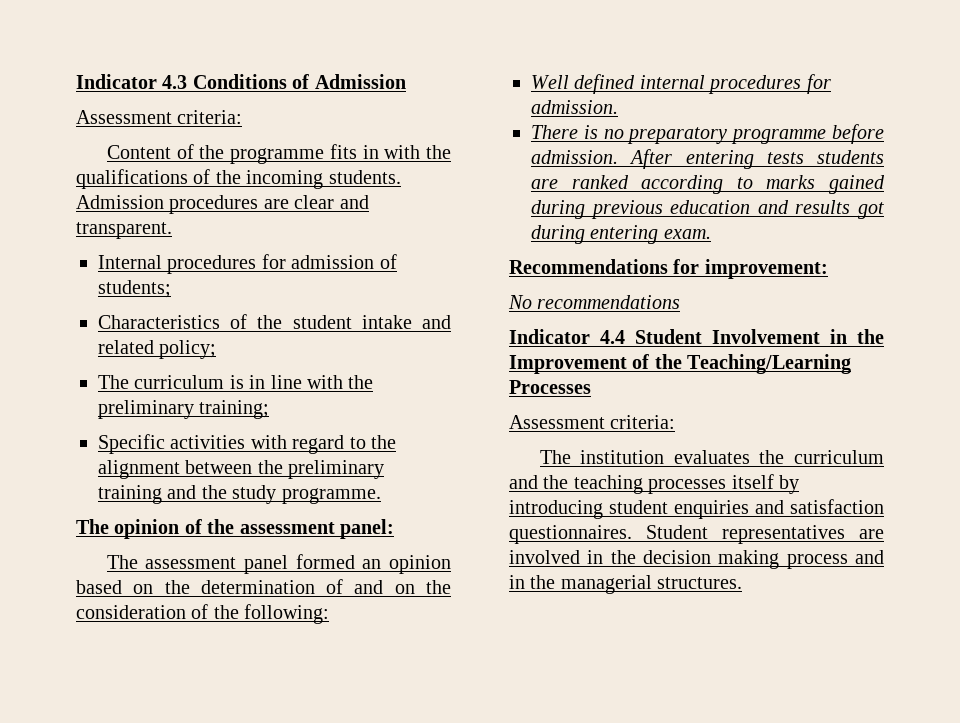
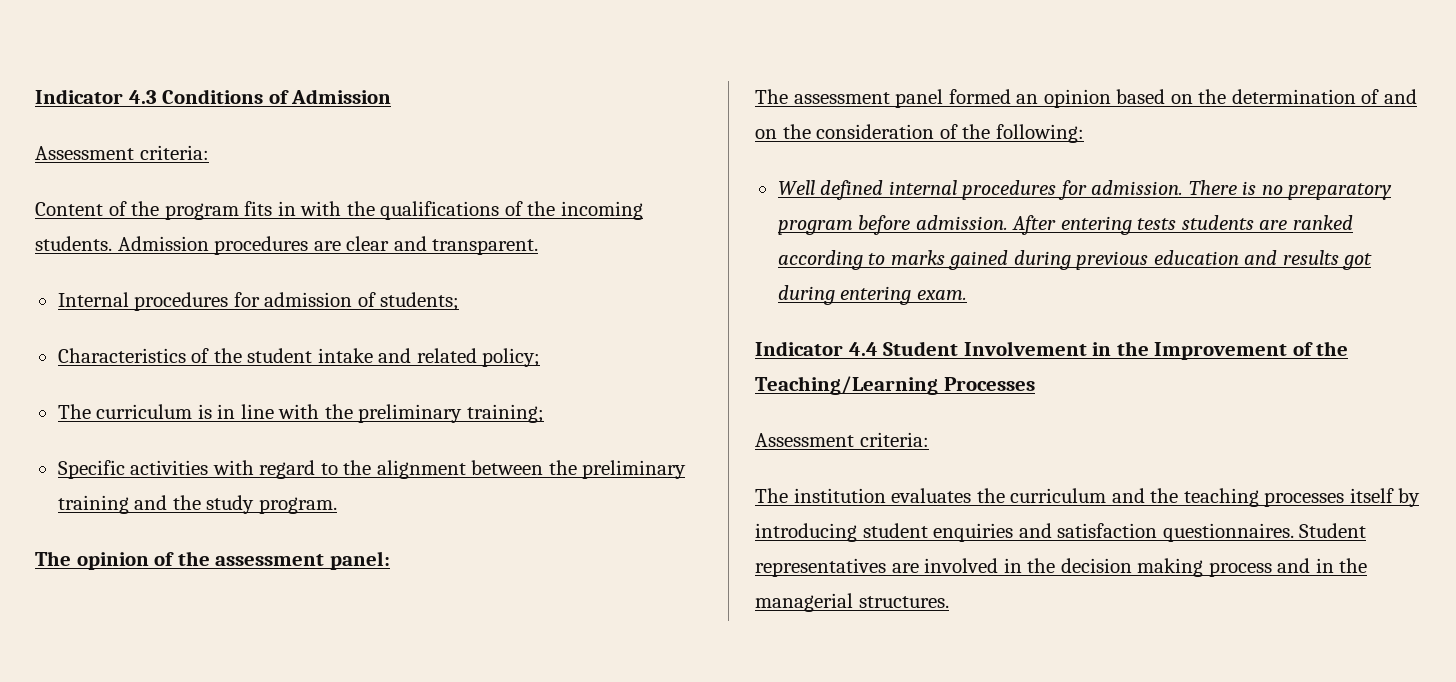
[230,148,325,164] programme -> [164,203,239,220] program
[281,488,381,504] programme. -> [258,497,337,514] program.
(618, 107) // -> (1184, 187) none
[731,129,827,144] programme -> [777,220,853,235] program
[509,259,828,279] [508,295,681,309] // Recommendations for improvement: // No recommendations -> (967, 295) none

